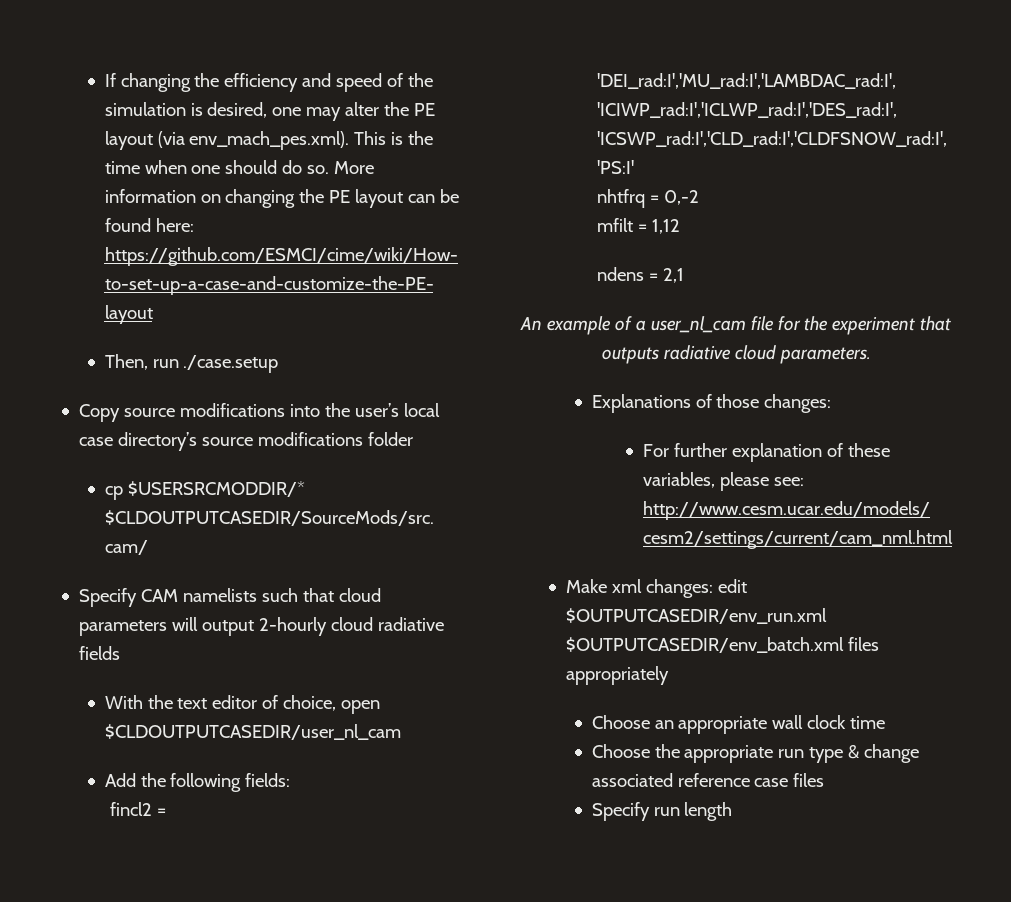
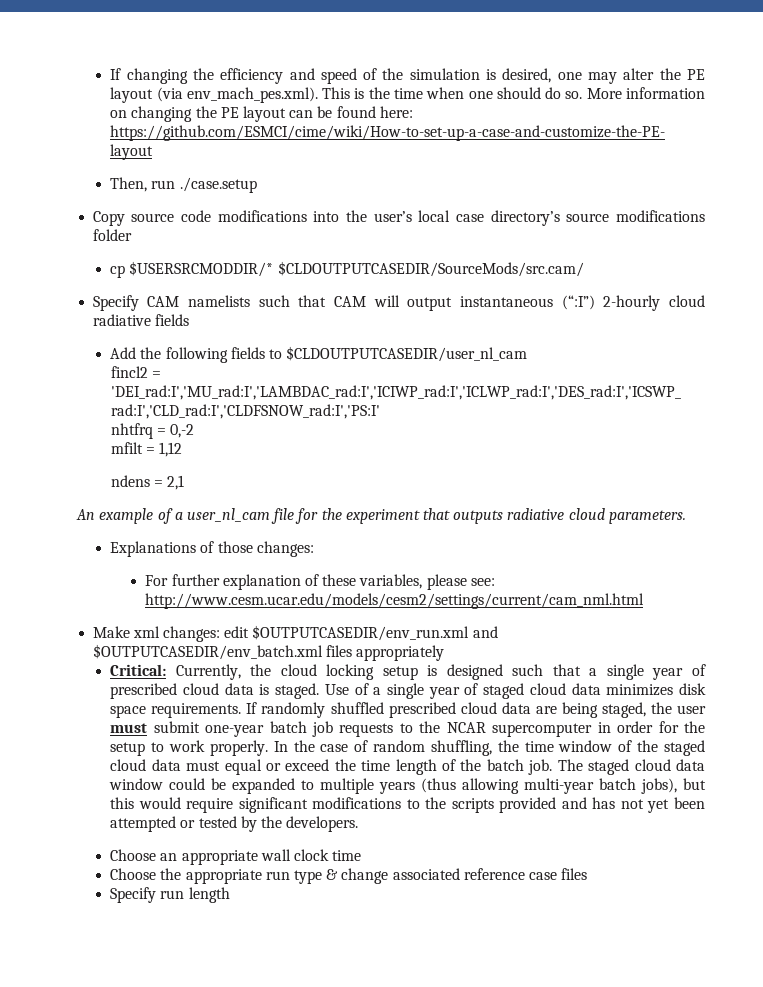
(175, 412) none -> [180,210,211,222] code
[338,588,381,602] [78,617,254,636] cloud parameters will output -> [333,295,595,311] CAM will output instantaneous (“:I”)
[104,695,381,714] [104,724,401,740] // With the text editor of choice, open $CLDOUTPUTCASEDIR/user_nl_cam -> (189, 320) none
[245,773,291,787] fields: -> [230,346,528,362] fields to $CLDOUTPUTCASEDIR/user_nl_cam
(827, 616) none -> [472,626,498,638] and
(669, 675) none -> [110,664,706,680] [110,683,707,699] [110,702,706,718] [110,721,705,737] [110,740,705,756] [110,759,706,775] [109,778,706,794] [110,797,705,813] [110,816,359,832] // Critical: Currently, the cloud locking setup is designed such that a single year of prescribed cloud data is staged. Use of a single year of staged cloud data minimizes disk space requirements. If randomly shuffled prescribed cloud data are being staged, the user must submit one-year batch job requests to the NCAR supercomputer in order for the setup to work properly. In the case of random shuffling, the time window of the staged cloud data must equal or exceed the time length of the batch job. The staged cloud data window could be expanded to multiple years (thus allowing multi-year batch jobs), but this would require significant modifications to the scripts provided and has not yet been attempted or tested by the developers.

